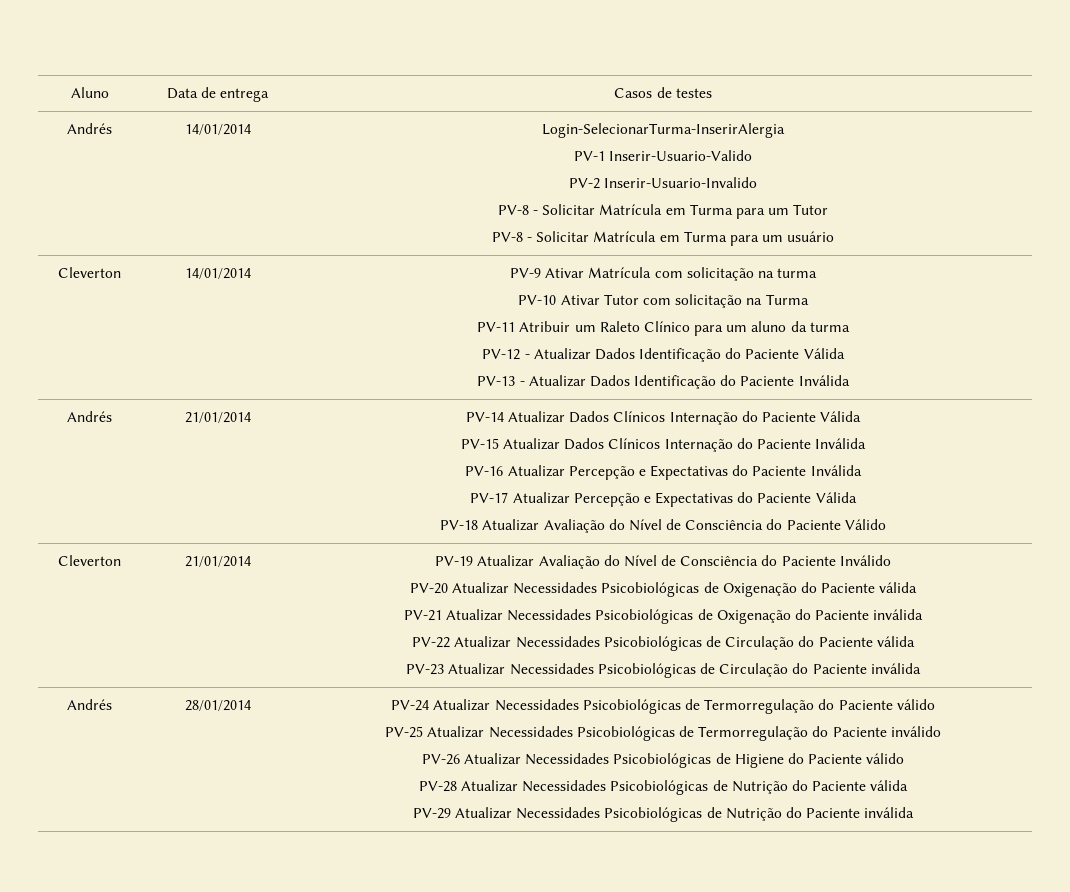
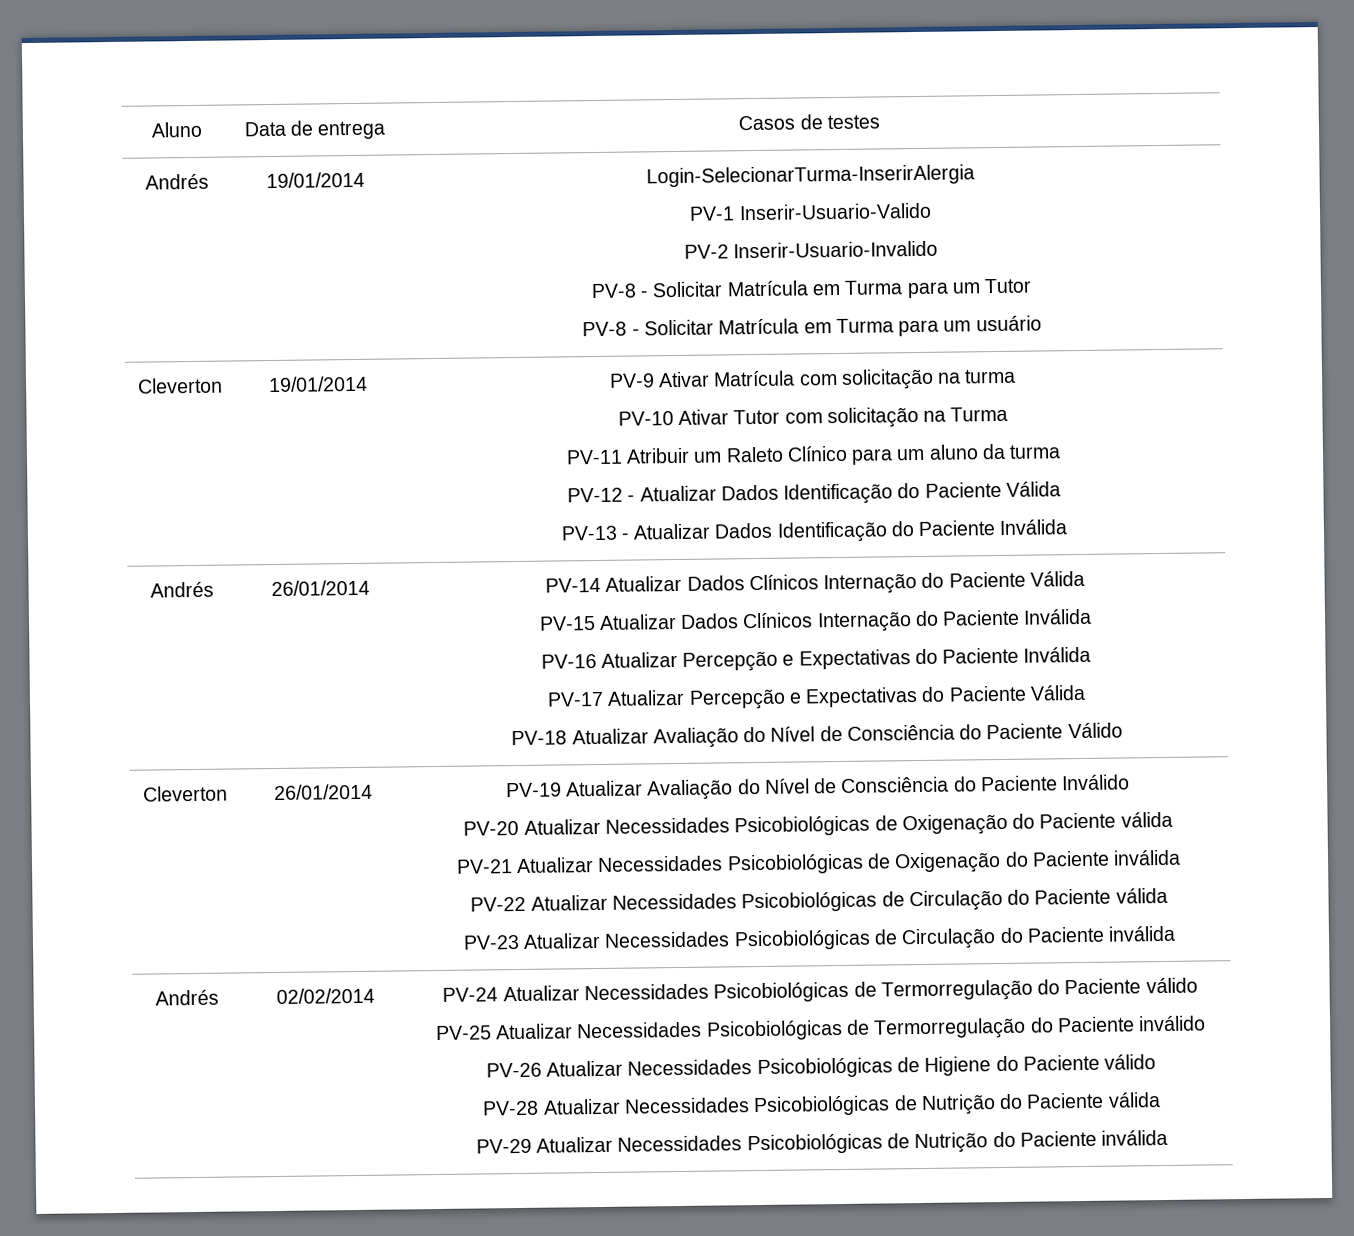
[184,124,251,135] 14/01/2014 -> [266,171,365,189] 19/01/2014
[184,268,251,279] 14/01/2014 -> [268,375,368,393] 19/01/2014
[184,412,251,423] 21/01/2014 -> [271,579,370,597] 26/01/2014
[184,556,251,567] 21/01/2014 -> [274,783,373,801] 26/01/2014
[184,700,251,711] 28/01/2014 -> [276,987,375,1004] 02/02/2014

